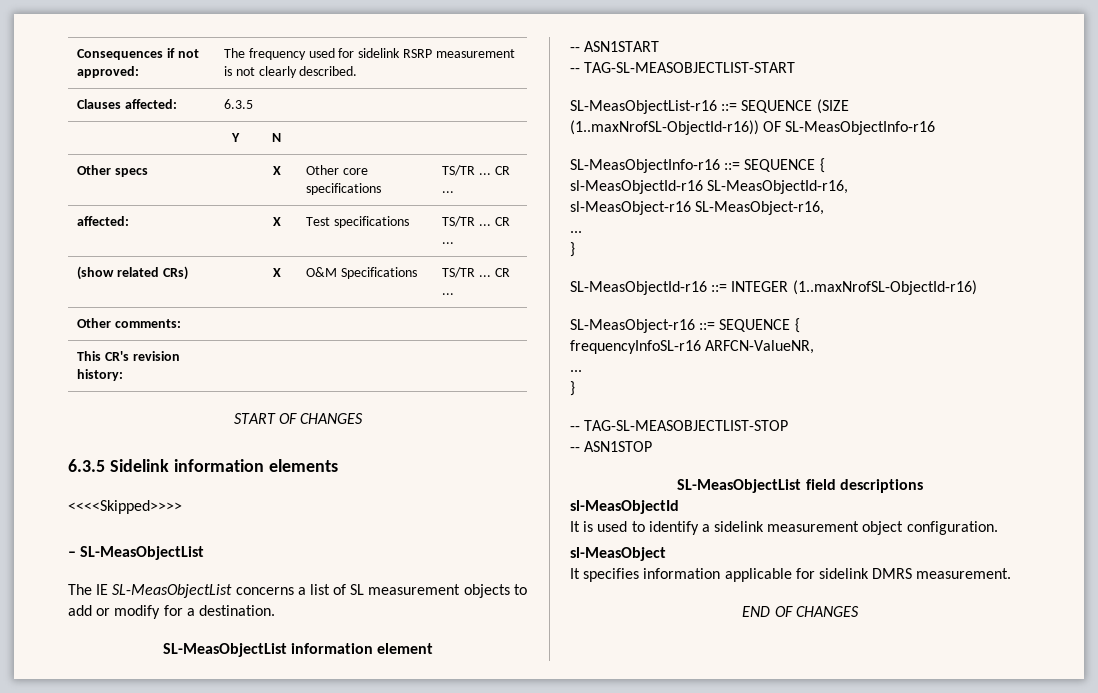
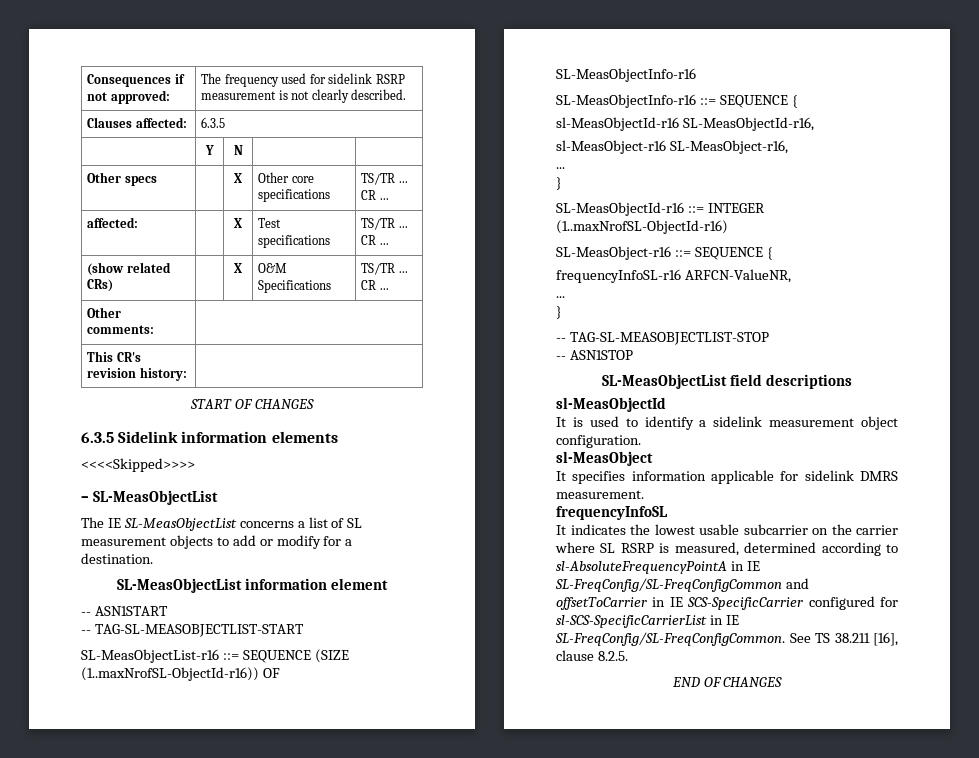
(1012, 573) none -> [556,506,668,520] [556,524,898,535] [555,542,898,556] [556,561,760,574] [555,578,809,592] [556,596,898,610] [556,615,739,628] [555,632,898,646] [556,650,628,661] // frequencyInfoSL // It indicates the lowest usable subcarrier on the carrier where SL RSRP is measured, determined according to sl-AbsoluteFrequencyPointA in IE SL-FreqConfig/SL-FreqConfigCommon and offsetToCarrier in IE SCS-SpecificCarrier configured for sl-SCS-SpecificCarrierList in IE SL-FreqConfig/SL-FreqConfigCommon. See TS 38.211 [16], clause 8.2.5.

